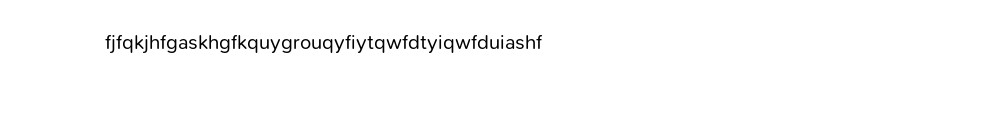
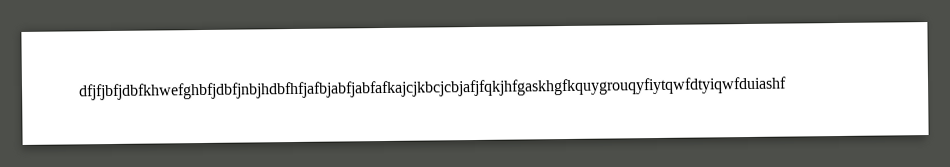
[105,34,543,54] fjfqkjhfgaskhgfkquygrouqyfiytqwfdtyiqwfduiashf -> [78,76,787,101] dfjfjbfjdbfkhwefghbfjdbfjnbjhdbfhfjafbjabfjabfafkajcjkbcjcbjafjfqkjhfgaskhgfkquygrouqyfiytqwfdtyiqwfduiashf

